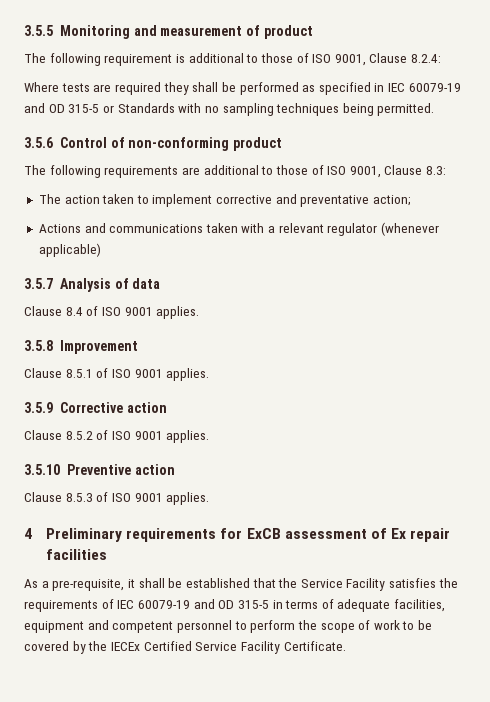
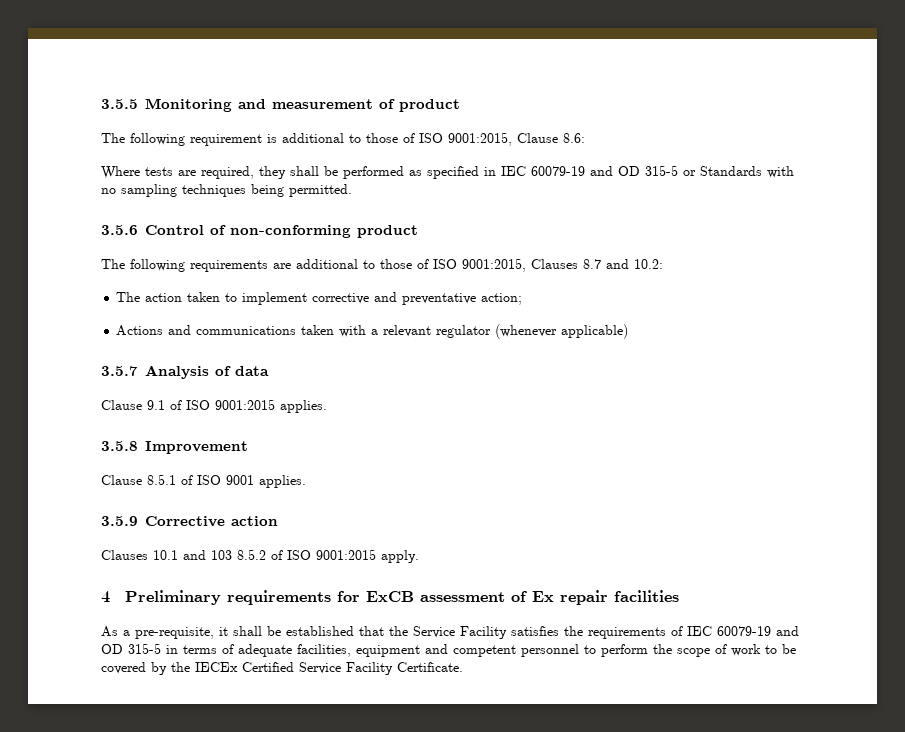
[334,53,442,66] 9001, Clause 8.2.4: -> [448,132,585,146] 9001:2015, Clause 8.6:
[114,82,161,95] required -> [201,166,254,179] required,
[349,165,447,178] 9001, Clause 8.3: -> [462,258,663,272] 9001:2015, Clauses 8.7 and 10.2:
[65,306,153,316] 8.4 of ISO 9001 -> [147,399,275,410] 9.1 of ISO 9001:2015
[24,430,210,443] [24,464,175,475] [24,492,210,505] Clause 8.5.2 of ISO 9001 applies. // 3.5.10 Preventive action // Clause 8.5.3 of ISO 9001 applies. -> [101,549,419,563] Clauses 10.1 and 103 8.5.2 of ISO 9001:2015 apply.

